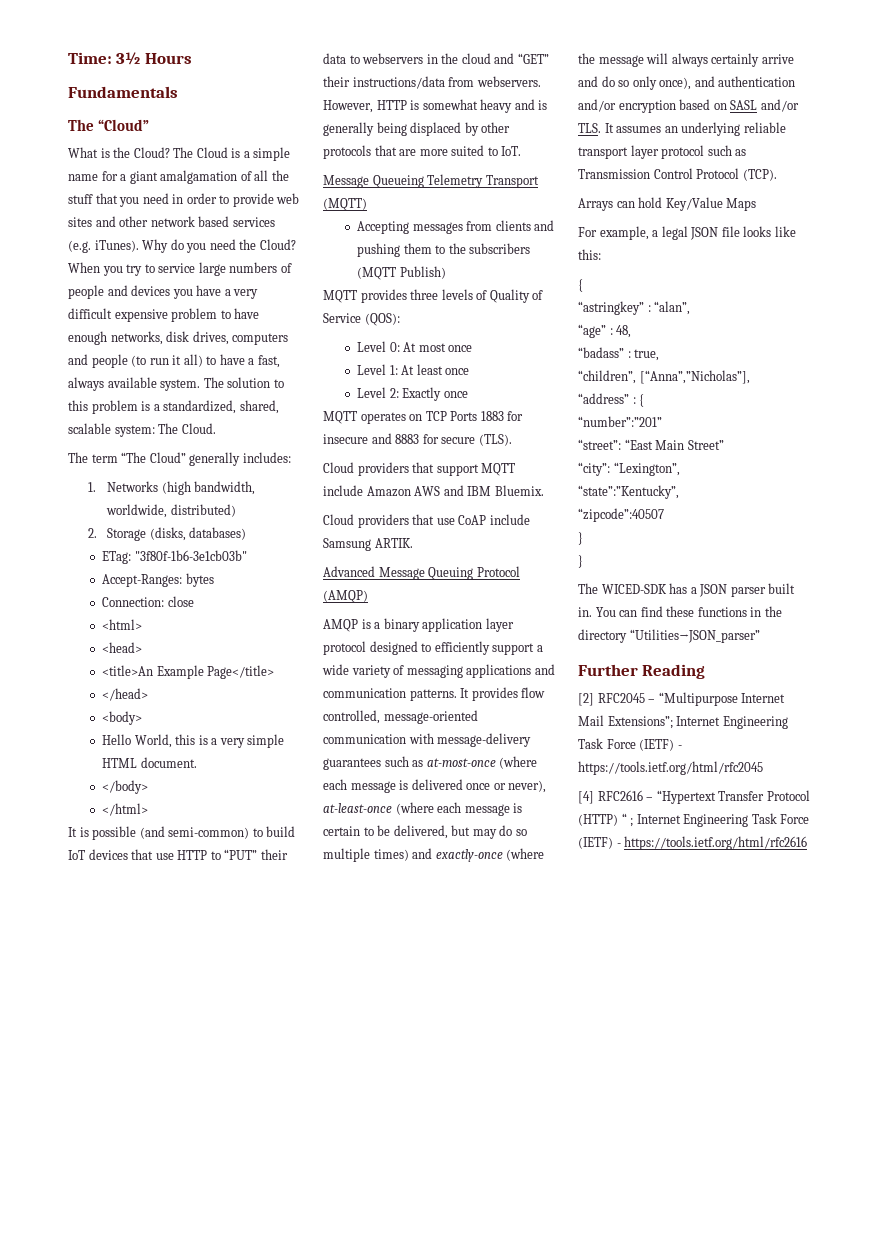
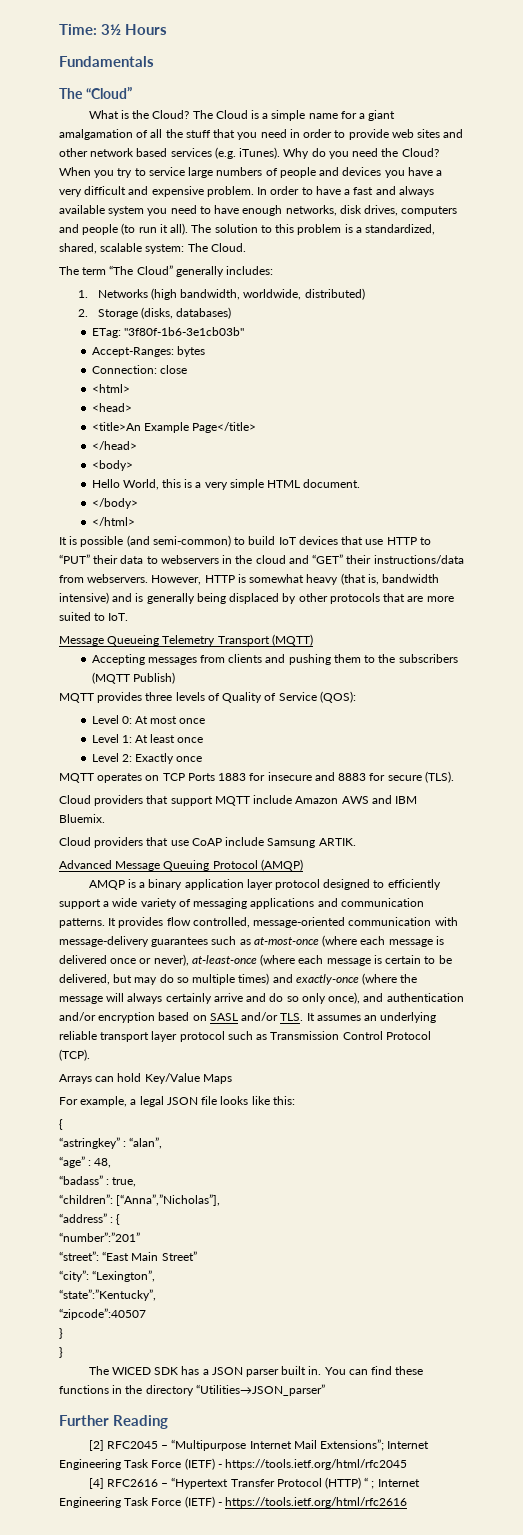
[114,308,218,322] expensive problem -> [128,186,434,197] [59,205,197,216] and expensive problem. In order to have a fast and always available system you need
[183,354,280,368] [68,377,201,391] all) to have a fast, always available system. -> [170,223,189,235] all).
(513, 106) none -> [340,573,440,585] [59,592,109,604] (that is, bandwidth intensive)
[578,370,636,384] “children”, -> [59,1194,113,1204] “children”:
[601,584,667,594] WICED-SDK -> [111,1367,179,1375] WICED SDK

